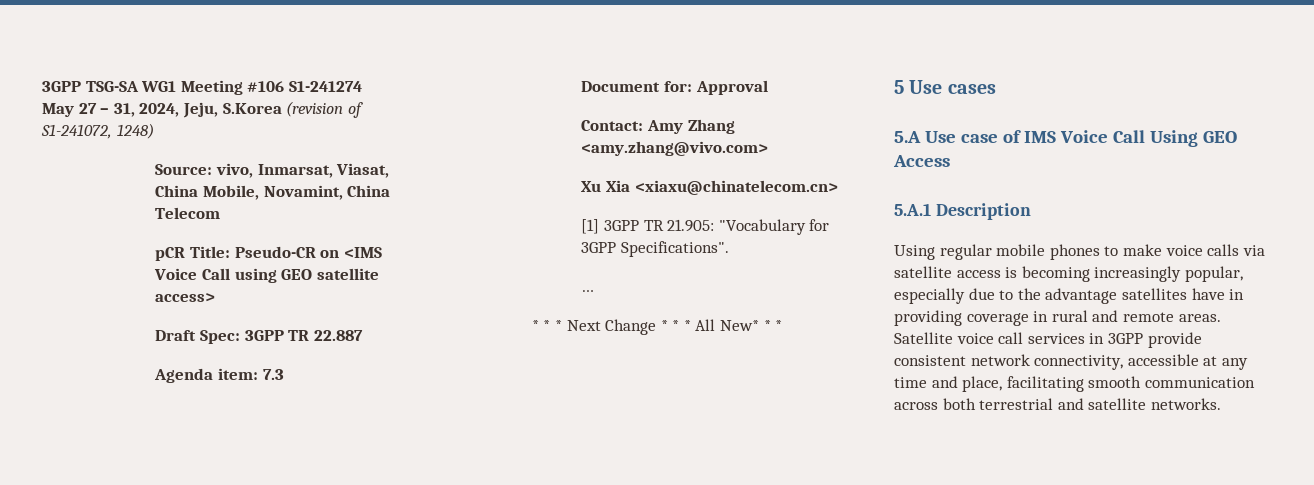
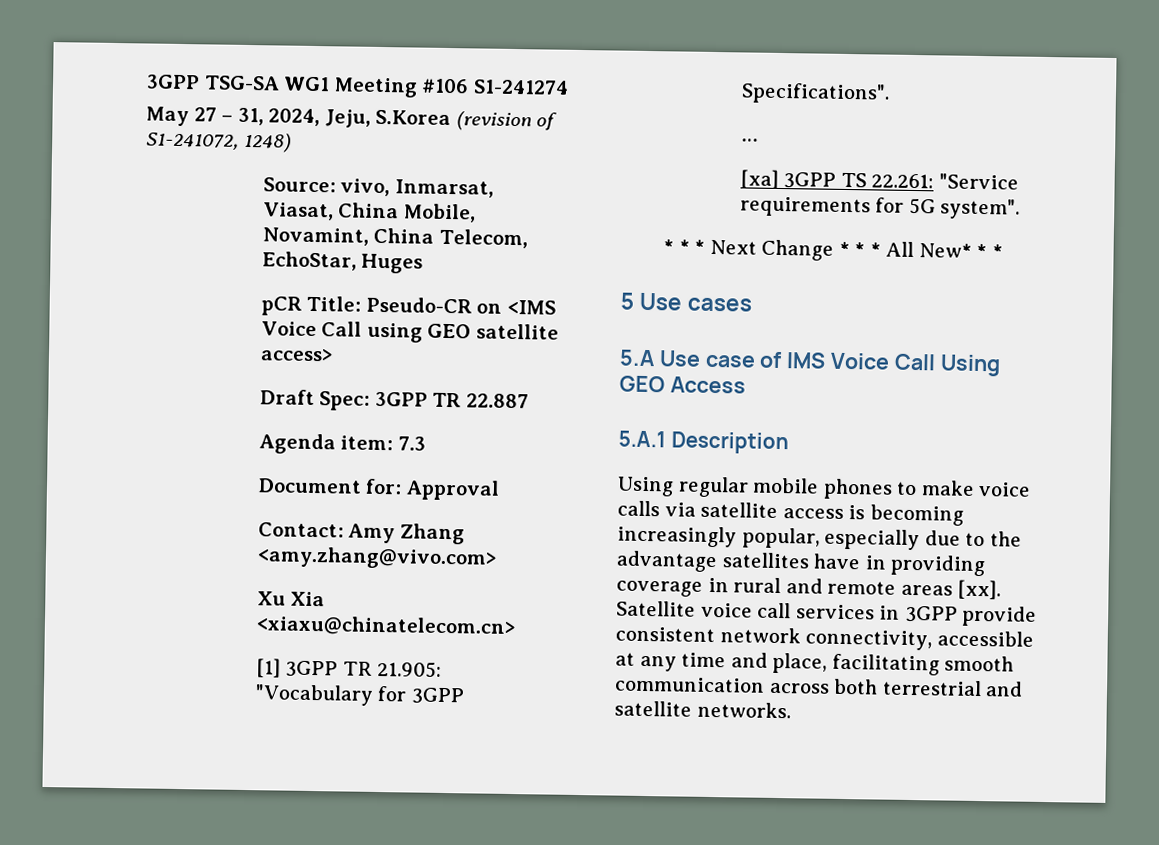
[155,207,221,219] Telecom -> [438,228,528,249] [261,251,424,274] Telecom, EchoStar, Huges
(595, 291) none -> [739,169,1019,190] [739,196,1021,220] // [xa] 3GPP TS 22.261: "Service requirements for 5G system".
[1178,314,1221,322] areas. -> [900,579,1002,600] areas [xx].

